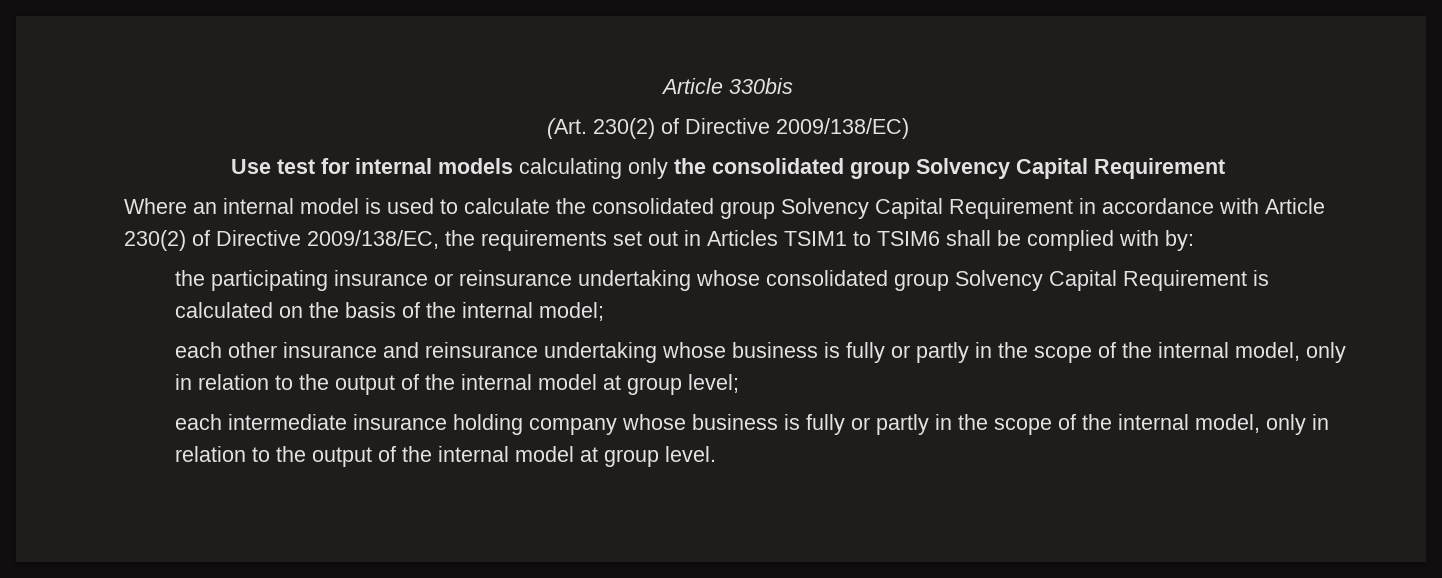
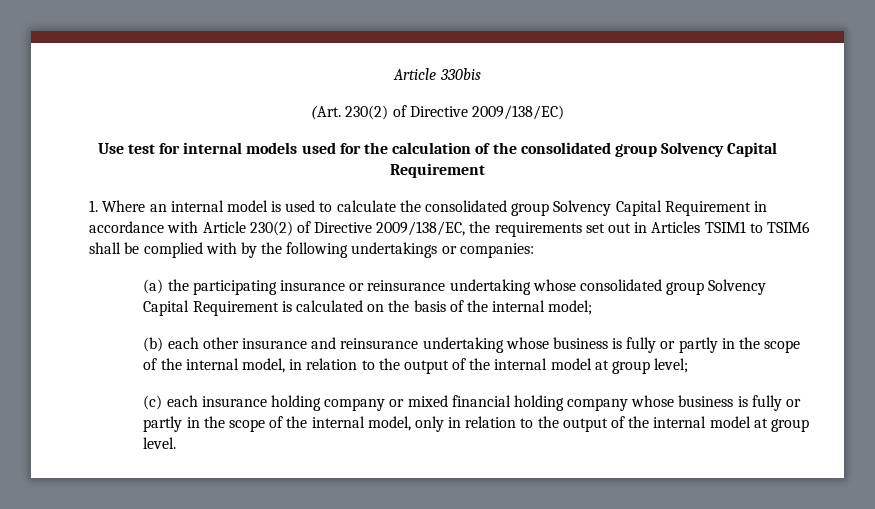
[519,158,668,179] calculating only -> [301,142,491,154] used for the calculation of
(1225, 168) none -> [89,200,99,212] 1.
[1164,230,1194,251] by: // -> [240,242,534,258] [143,279,164,294] by the following undertakings or companies: // (a)
(605, 311) none -> [143,337,164,352] (b)
[1306,342,1347,363] only -> (285, 365) none
[175,414,348,430] each intermediate -> [143,395,198,410] (c) each
(618, 426) none -> [389,395,629,411] or mixed financial holding company

